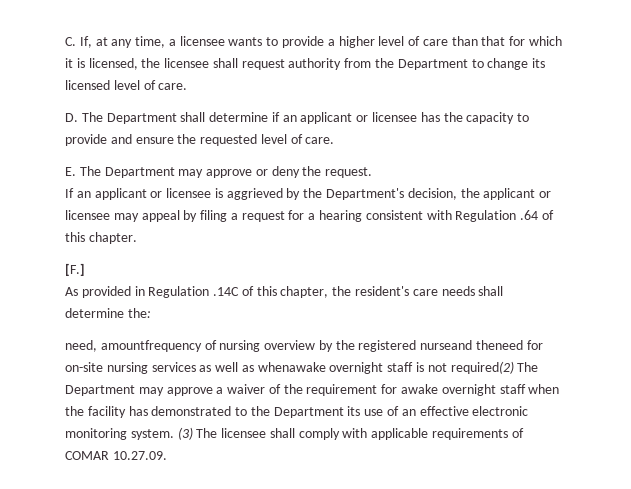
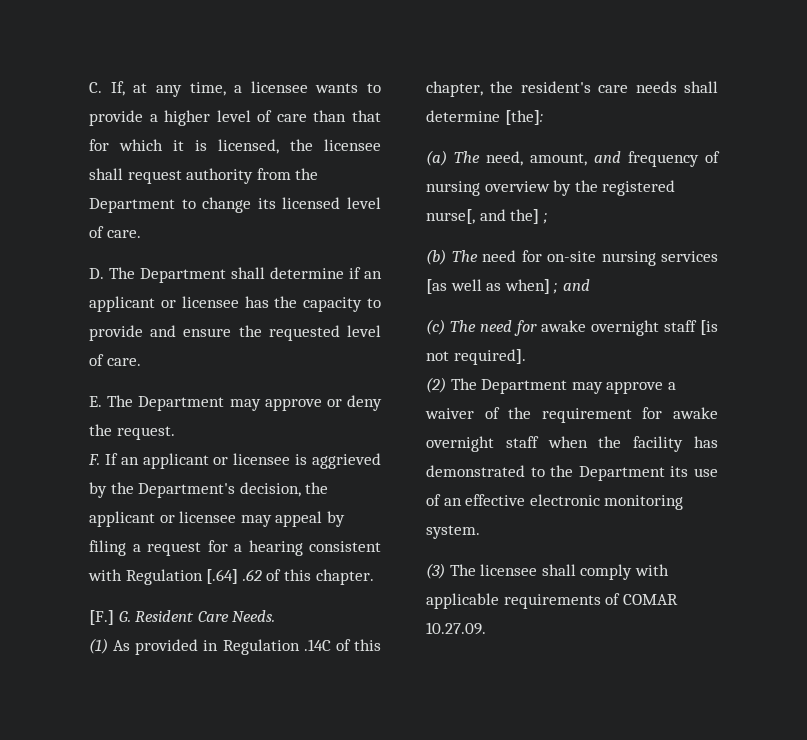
(373, 172) none -> [88,454,100,465] F.
[520,210,539,220] .64 -> [206,569,262,584] [.64] .62
(85, 269) // -> [118,610,276,622] [89,638,108,654] G. Resident Care Needs. // (1)
[127,308,151,318] [65,340,202,352] the: // need, amountfrequency -> [504,110,543,125] [426,150,699,167] [the]: // (a) The need, amount, and frequency
[420,340,524,350] nurseand theneed -> [426,209,548,224] [426,249,516,265] nurse[, and the] ; // (b) The need
[199,365,212,372] as -> [426,279,447,294] [as
[257,361,514,374] whenawake overnight staff is not required(2) -> [504,279,590,294] [426,319,718,336] [426,349,526,365] [426,377,446,393] when] ; and // (c) The need for awake overnight staff [is not required]. // (2)
(174, 434) none -> (480, 532) //

